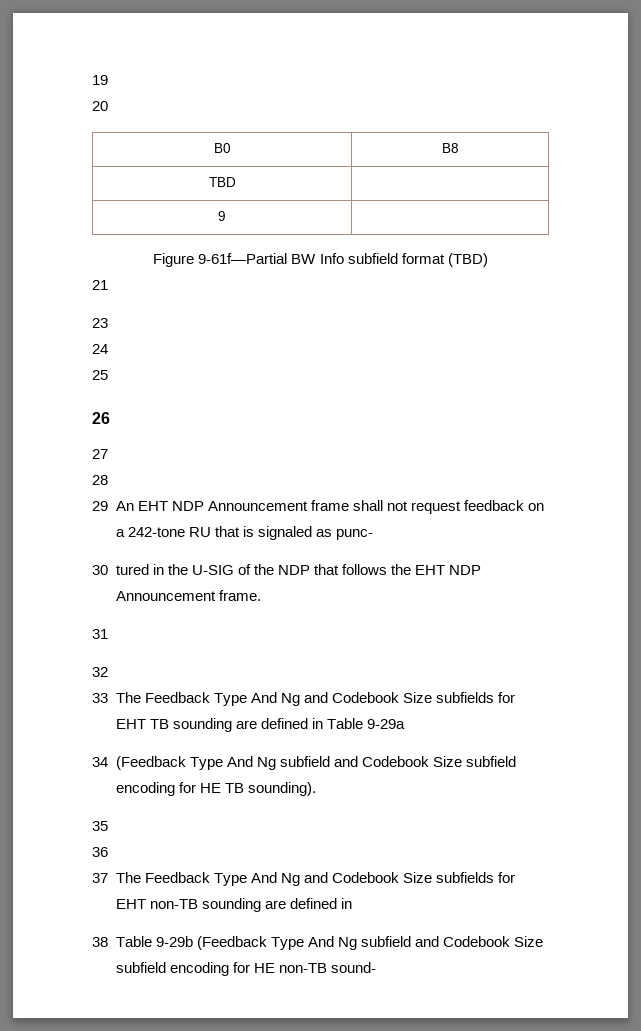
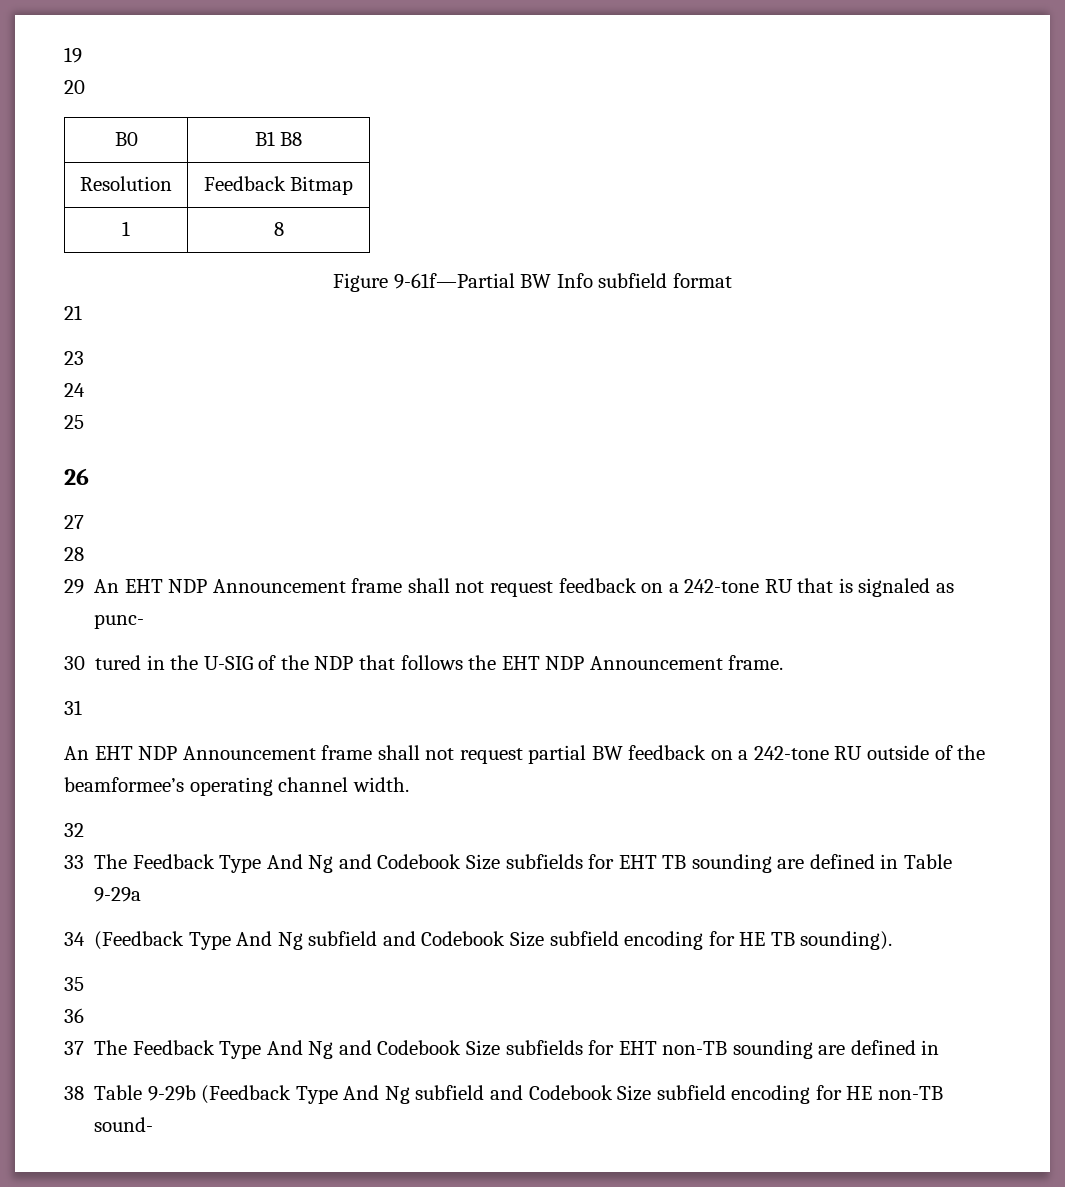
(231, 148) none -> [254,131,275,146] B1
[208,177,236,187] [218,211,226,221] TBD | // 9 | -> [80,176,172,191] [203,176,354,195] [122,221,130,236] [273,222,284,236] Resolution | Feedback Bitmap // 1 | 8
[447,253,488,267] (TBD) -> (732, 280) none
(108, 634) none -> [64,745,986,764] [64,777,409,796] // An EHT NDP Announcement frame shall not request partial BW feedback on a 242-tone RU outside of the beamformee’s operating channel width.

